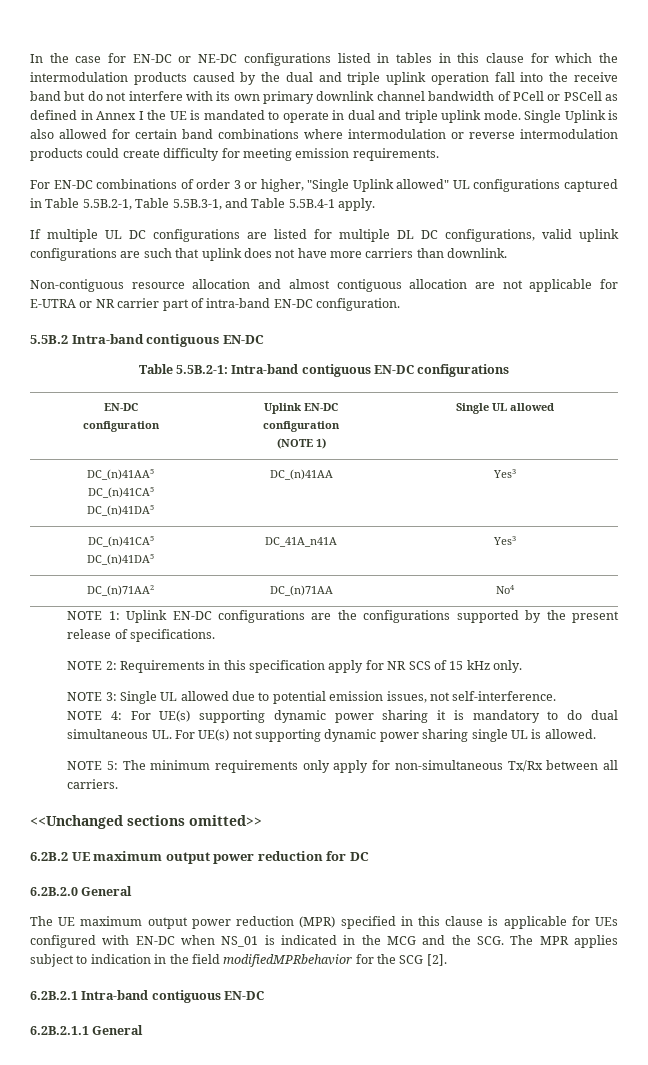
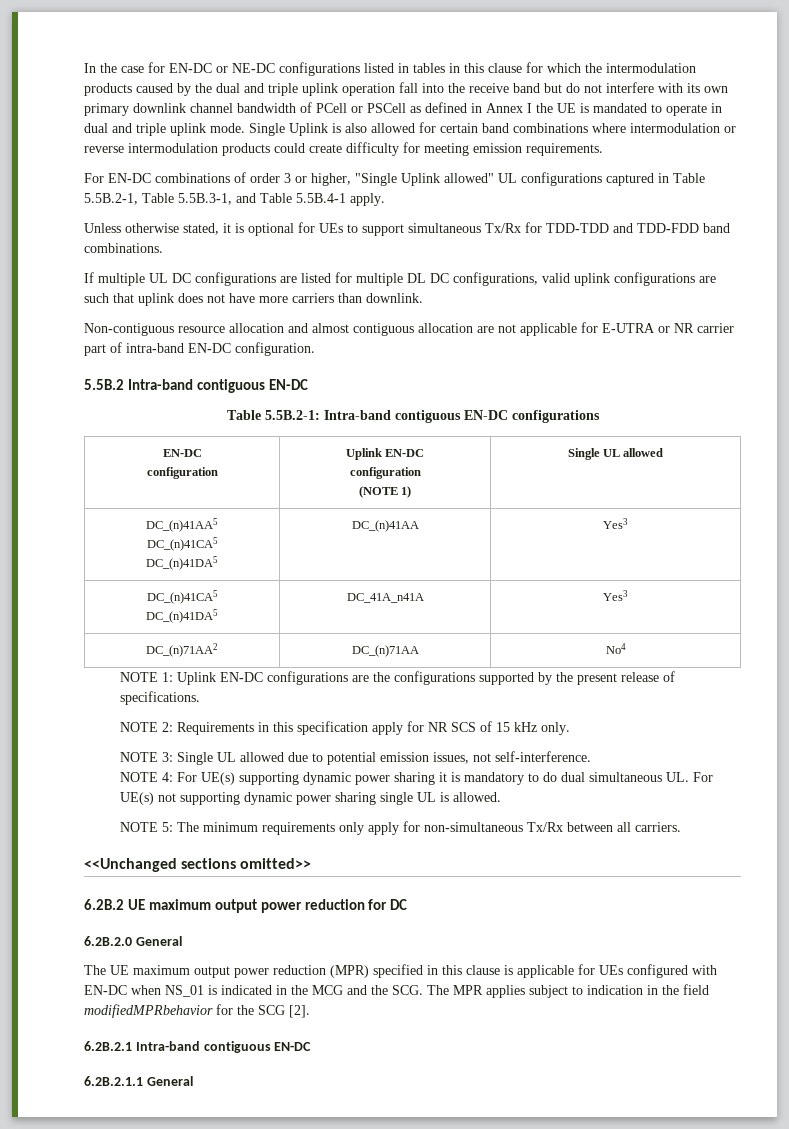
(375, 204) none -> [84,222,730,236] [84,243,163,253] // Unless otherwise stated, it is optional for UEs to support simultaneous Tx/Rx for TDD-TDD and TDD-FDD band combinations.

